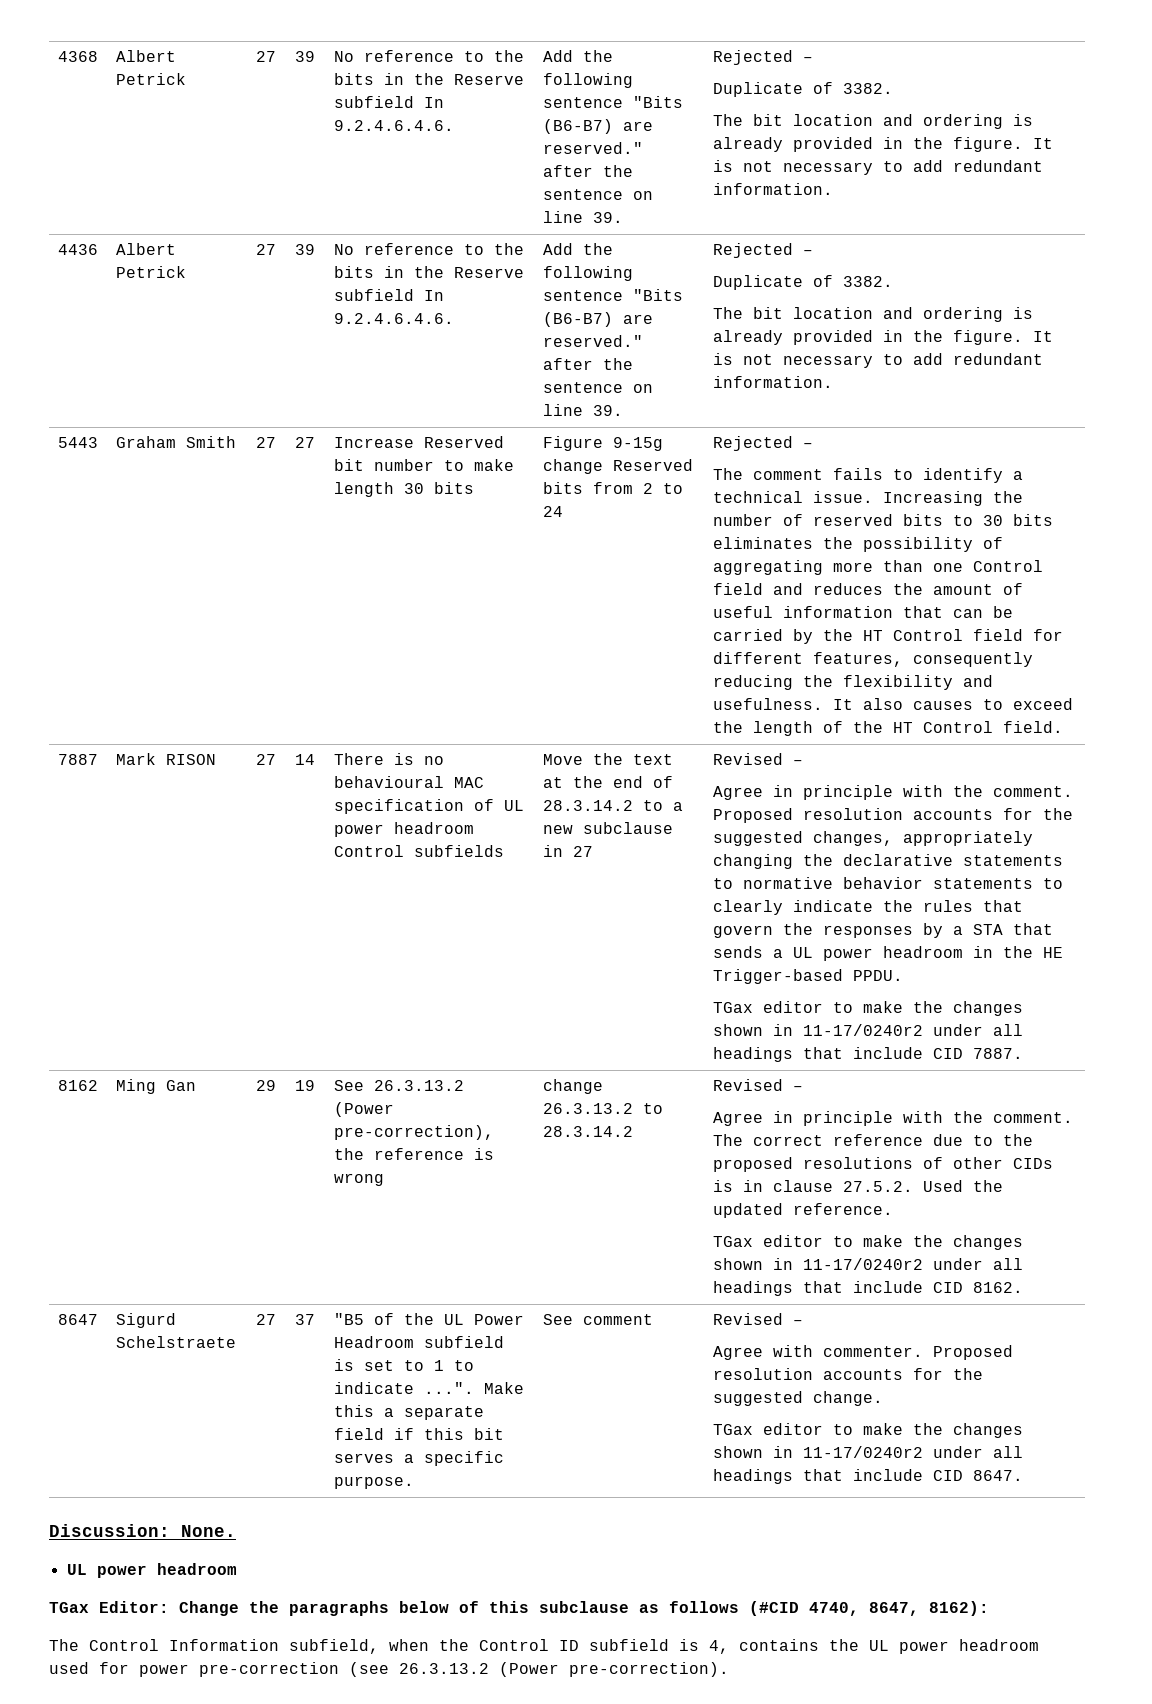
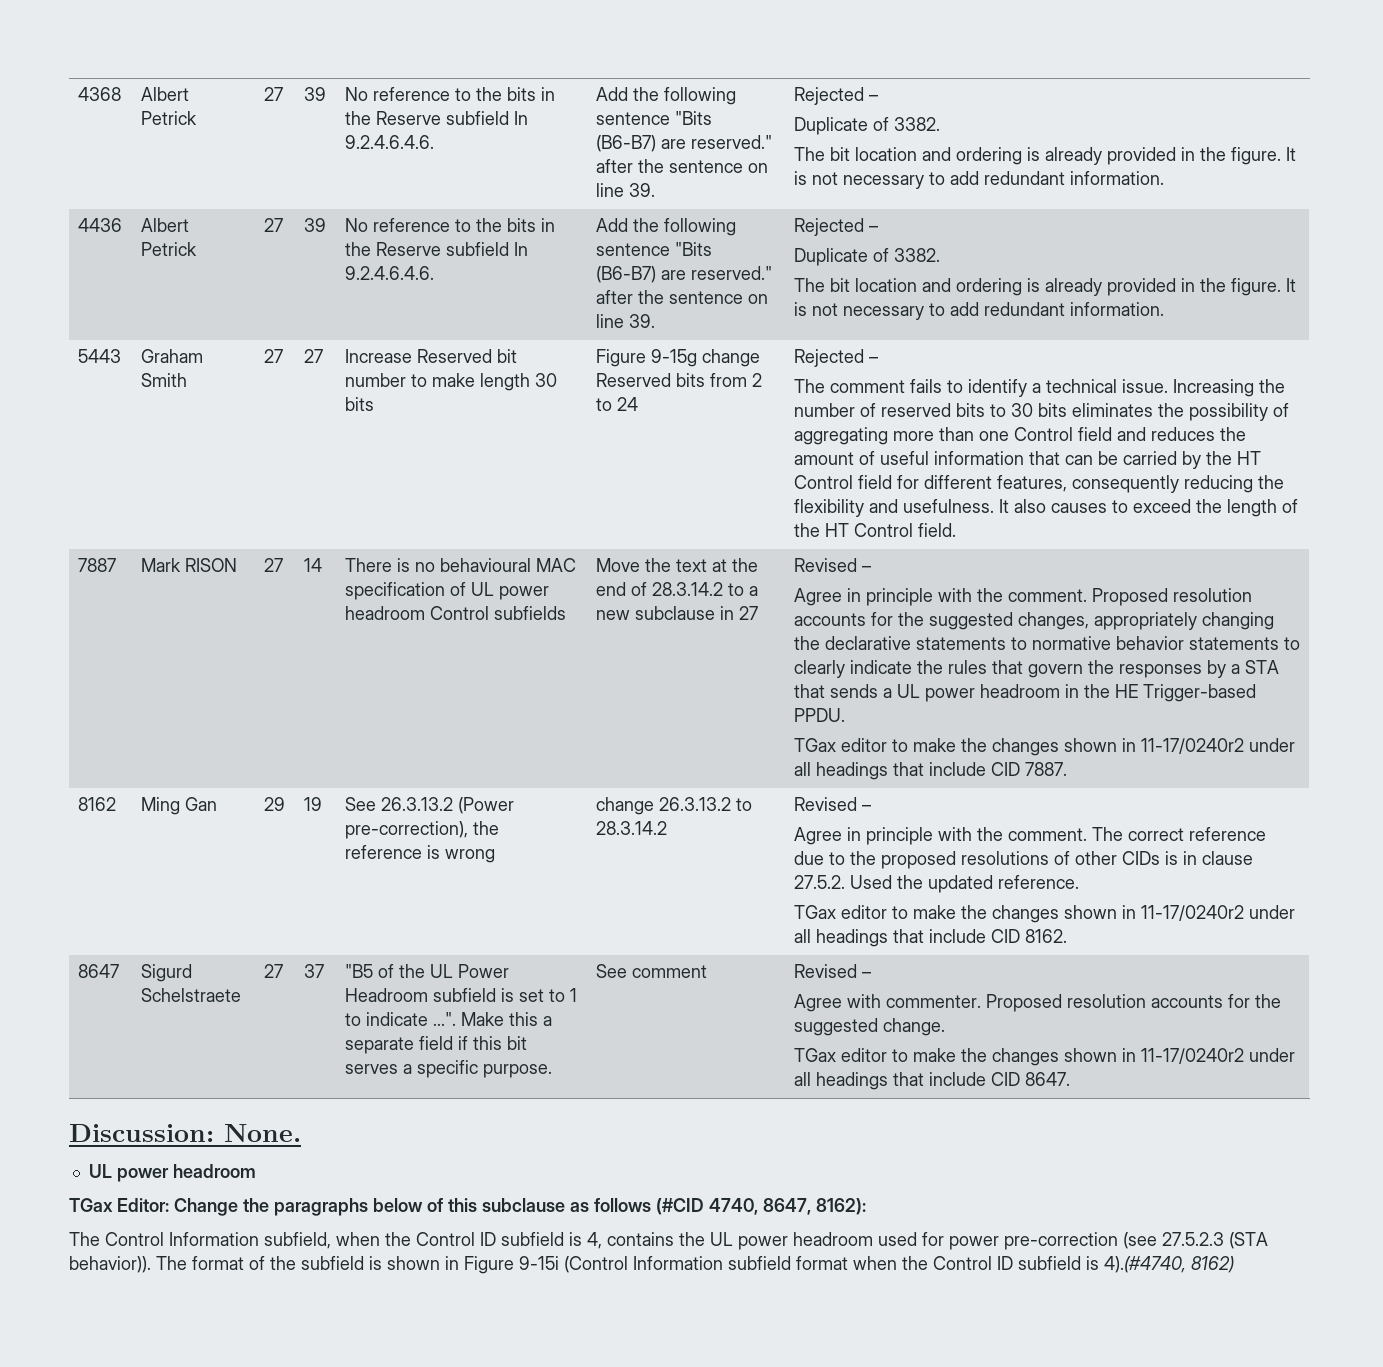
[399,1662,729,1677] 26.3.13.2 (Power pre-correction). -> [1162,1232,1268,1249] [69,1256,1234,1274] 27.5.2.3 (STA behavior)). The format of the subfield is shown in Figure 9-15i (Control Information subfield format when the Control ID subfield is 4).(#4740, 8162)

